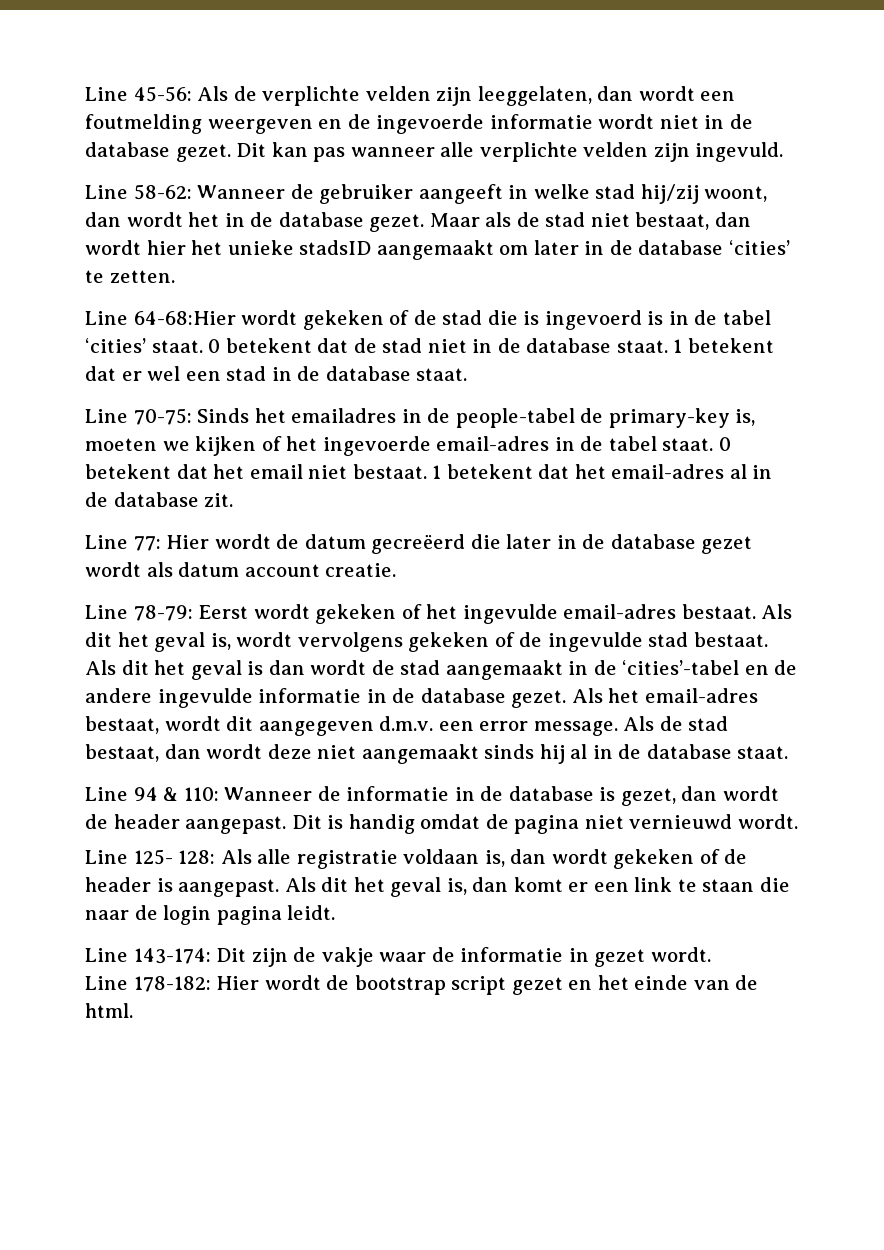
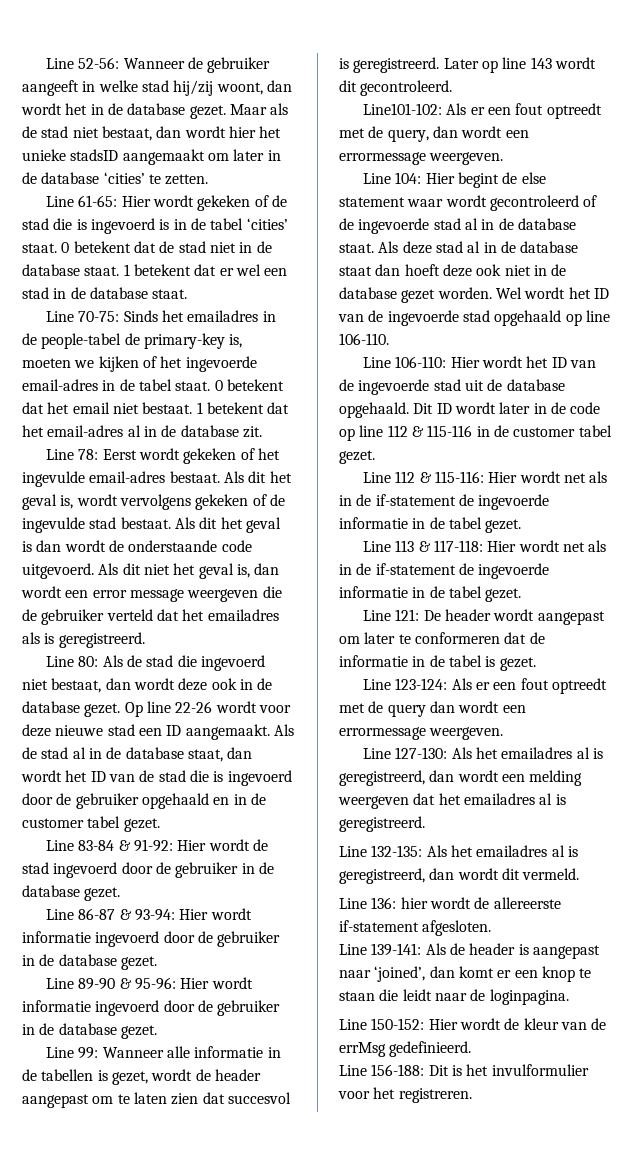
[85,86,736,106] [85,114,753,134] [85,142,784,162] [85,184,192,200] Line 45-56: Als de verplichte velden zijn leeggelaten, dan wordt een foutmelding weergeven en de ingevoerde informatie wordt niet in de database gezet. Dit kan pas wanneer alle verplichte velden zijn ingevuld. // Line 58-62: -> [46,57,120,69] Line 52-56:
[133,311,236,325] 64-68:Hier -> [78,195,151,207] 61-65: Hier
[133,534,753,554] [85,562,397,577] [85,605,193,621] 77: Hier wordt de datum gecreëerd die later in de database gezet wordt als datum account creatie. // Line 78-79: -> [78,449,99,460] 78:
[400,660,798,680] [85,688,758,708] [85,716,729,736] [85,744,565,764] stad aangemaakt in de ‘cities’-tabel en de andere ingevulde informatie in de database gezet. Als het email-adres bestaat, wordt dit aangegeven d.m.v. een error message. Als de stad bestaat, dan wordt deze niet aangemaakt sinds hij -> [128,540,252,552] [22,563,280,579] [21,586,282,602] [22,609,279,625] [22,632,145,648] [46,655,265,671] [22,678,273,693] [22,701,291,717] [22,724,294,740] [22,747,253,762] [21,770,292,786] [22,793,266,809] [22,816,160,832] [46,839,268,852] [22,862,274,878] [22,885,121,901] [46,908,252,921] [22,931,281,947] [22,954,157,970] [46,977,253,990] [22,1000,281,1016] [22,1023,157,1039] [46,1046,281,1059] [22,1069,261,1085] [22,1092,291,1108] [339,57,596,73] [339,80,453,96] [363,103,602,119] [339,126,529,142] [339,152,504,165] [363,172,546,188] [339,195,598,211] [339,218,461,234] onderstaande code uitgevoerd. Als dit niet het geval is, dan wordt een error message weergeven die de gebruiker verteld dat het emailadres als is geregistreerd. // Line 80: Als de stad die ingevoerd niet bestaat, dan wordt deze ook in de database gezet. Op line 22-26 wordt voor deze nieuwe stad een ID aangemaakt. Als de stad al in de database staat, dan wordt het ID van de stad die is ingevoerd door de gebruiker opgehaald en in de customer tabel gezet. // Line 83-84 & 91-92: Hier wordt de stad ingevoerd door de gebruiker in de database gezet. // Line 86-87 & 93-94: Hier wordt informatie ingevoerd door de gebruiker in de database gezet. // Line 89-90 & 95-96: Hier wordt informatie ingevoerd door de gebruiker in de database gezet. // Line 99: Wanneer alle informatie in de tabellen is gezet, wordt de header aangepast om te laten zien dat succesvol is geregistreerd. Later op line 143 wordt dit gecontroleerd. // Line101-102: Als er een fout optreedt met de query, dan wordt een errormessage weergeven. // Line 104: Hier begint de else statement waar wordt gecontroleerd of de ingevoerde stad
[85,786,779,806] [85,814,798,834] [85,849,748,869] [85,877,467,897] // Line 94 & 110: Wanneer de informatie in de database is gezet, dan wordt de header aangepast. Dit is handig omdat de pagina niet vernieuwd wordt. // Line 125- 128: Als alle registratie voldaan is, dan wordt gekeken of de header is aangepast. Als dit het geval is, -> [378,241,579,254] [339,264,567,277] [339,287,609,303] [338,310,610,326] [339,333,389,345] [363,356,596,368] [339,379,565,395] [339,402,601,418] [339,425,612,441] [339,450,375,464] [363,471,608,483] [339,494,550,510] [339,517,522,533] [363,540,607,552] [339,563,550,579] [339,586,522,602] [363,609,605,625] [339,632,545,644] [339,655,536,671] [363,678,607,694] [339,701,526,717] [339,727,504,740] [363,747,603,759] [339,770,583,786] [338,793,566,809] [339,816,425,832] [339,845,578,857] [339,868,580,884] [339,897,561,909] [339,920,492,936] [339,943,600,959] [339,966,426,982] Als deze stad al in de database staat dan hoeft deze ook niet in de database gezet worden. Wel wordt het ID van de ingevoerde stad opgehaald op line 106-110. // Line 106-110: Hier wordt het ID van de ingevoerde stad uit de database opgehaald. Dit ID wordt later in de code op line 112 & 115-116 in de customer tabel gezet. // Line 112 & 115-116: Hier wordt net als in de if-statement de ingevoerde informatie in de tabel gezet. // Line 113 & 117-118: Hier wordt net als in de if-statement de ingevoerde informatie in de tabel gezet. // Line 121: De header wordt aangepast om later te conformeren dat de informatie in de tabel is gezet. // Line 123-124: Als er een fout optreedt met de query dan wordt een errormessage weergeven. // Line 127-130: Als het emailadres al is geregistreerd, dan wordt een melding weergeven dat het emailadres al is geregistreerd. // Line 132-135: Als het emailadres al is geregistreerd, dan wordt dit vermeld. // Line 136: hier wordt de allereerste if-statement afgesloten. // Line 139-141: Als de header is aangepast naar ‘joined’,
[634,877,673,892] link -> [541,966,575,982] knop
(791, 884) none -> [402,989,432,1001] leidt
[163,905,336,925] [85,947,711,967] [85,975,759,995] [85,1003,133,1018] login pagina leidt. // Line 143-174: Dit zijn de vakje waar de informatie in gezet wordt. // Line 178-182: Hier wordt de bootstrap script gezet en het einde van de html. -> [489,989,569,1005] [339,1018,607,1030] [339,1041,472,1057] [339,1064,589,1076] [338,1087,472,1103] loginpagina. // Line 150-152: Hier wordt de kleur van de errMsg gedefinieerd. // Line 156-188: Dit is het invulformulier voor het registreren.

